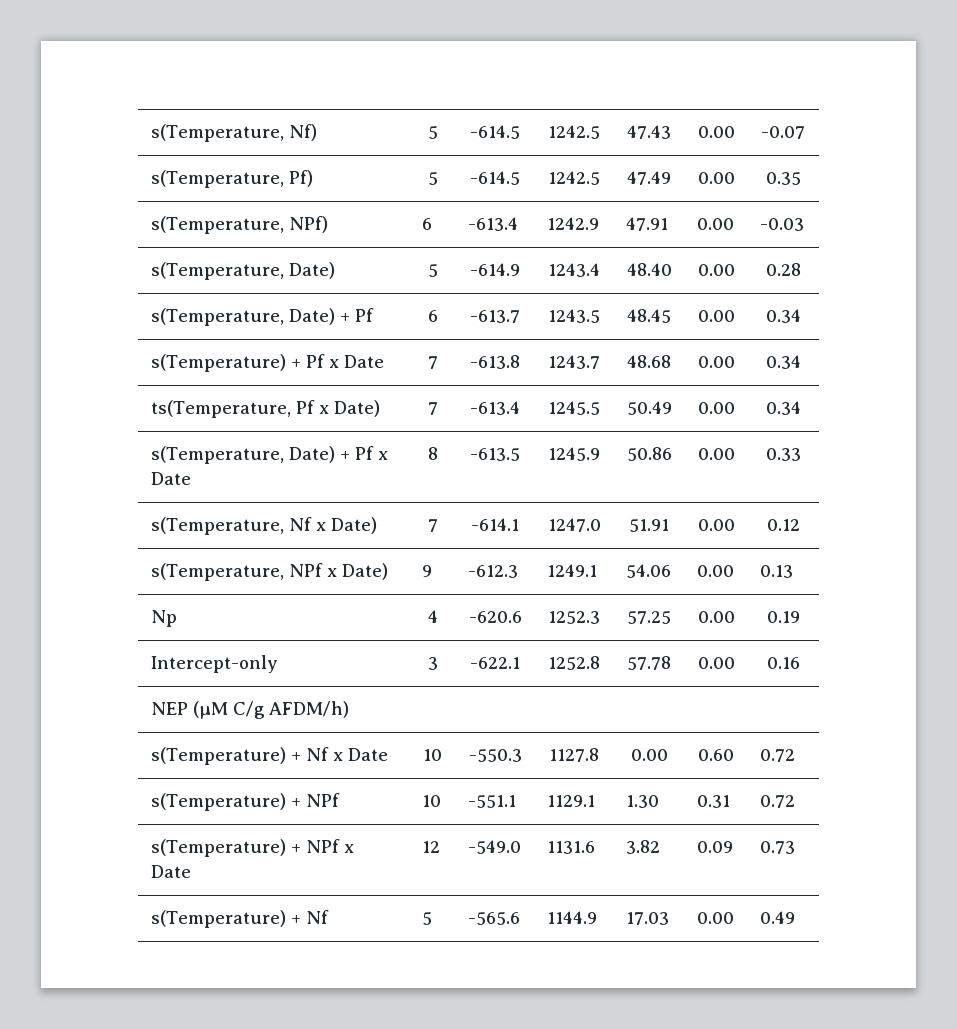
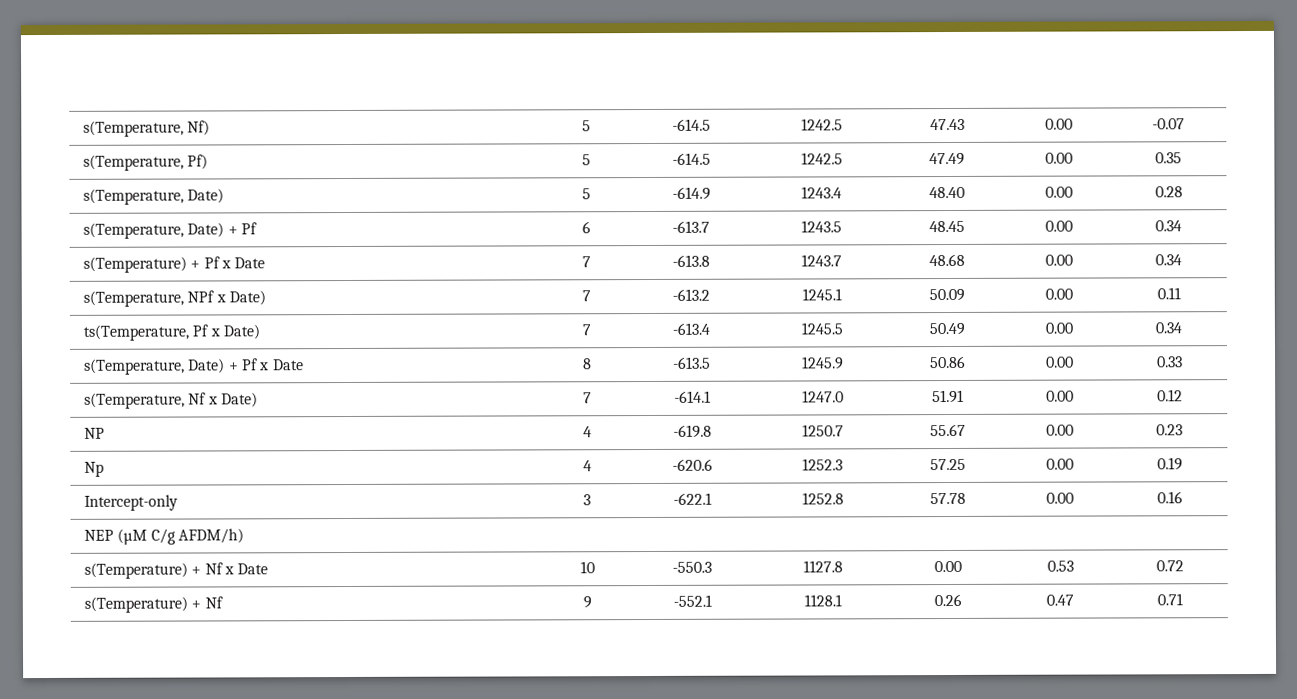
[150,216,328,234] [421,218,432,230] [467,217,518,231] [546,217,599,230] [625,217,668,231] [696,218,734,230] [759,218,804,231] // s(Temperature, NPf) | 6 | -613.4 | 1242.9 | 47.91 | 0.00 | -0.03 -> (1182, 158) none
(801, 362) none -> [82,290,266,307] [581,290,591,302] [672,288,710,301] [801,288,842,301] [929,288,965,302] [1045,288,1073,300] [1156,287,1181,300] // s(Temperature, NPf x Date) | 7 | -613.2 | 1245.1 | 50.09 | 0.00 | 0.11
[150,563,388,581] [421,565,432,577] [467,565,518,578] [546,564,597,577] [625,564,671,578] [696,565,734,577] [759,565,793,578] s(Temperature, NPf x Date) | 9 | -612.3 | 1249.1 | 54.06 | 0.00 | 0.13 -> [83,427,105,439] [582,426,592,438] [672,424,712,438] [801,424,844,437] [930,423,966,437] [1046,424,1074,436] [1156,424,1183,436] NP | 4 | -619.8 | 1250.7 | 55.67 | 0.00 | 0.23
[698,749,734,761] [759,749,795,762] [150,793,340,811] [421,795,441,807] [467,795,516,808] [546,795,595,807] [625,795,659,808] [696,795,730,808] [759,795,795,808] [150,839,354,857] [150,865,191,878] [421,841,440,853] [467,840,521,854] [546,841,595,854] [625,840,660,854] [696,841,733,853] [759,841,795,854] [150,910,329,928] [421,912,432,925] [467,912,520,925] [546,911,597,924] [625,912,669,925] [696,912,734,924] [759,911,795,924] 0.60 | 0.72 // s(Temperature) + NPf | 10 | -551.1 | 1129.1 | 1.30 | 0.31 | 0.72 // s(Temperature) + NPf x Date | 12 | -549.0 | 1131.6 | 3.82 | 0.09 | 0.73 // s(Temperature) + Nf | 5 | -565.6 | 1144.9 | 17.03 | 0.00 | 0.49 -> [1046,560,1074,572] [1155,560,1184,572] [83,596,223,613] [582,596,592,609] [672,594,712,607] [803,594,842,607] [934,593,962,607] [1046,594,1074,606] [1156,593,1183,606] 0.53 | 0.72 // s(Temperature) + Nf | 9 | -552.1 | 1128.1 | 0.26 | 0.47 | 0.71

